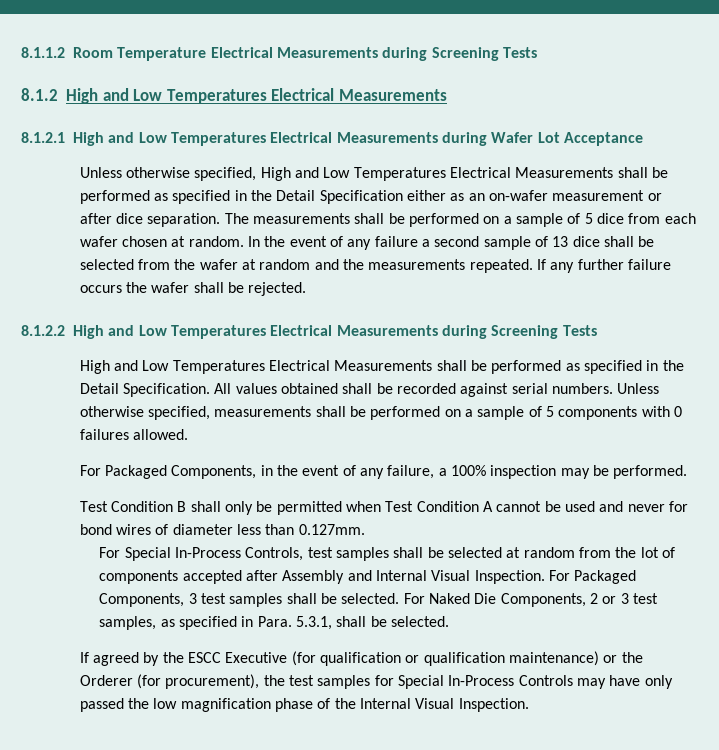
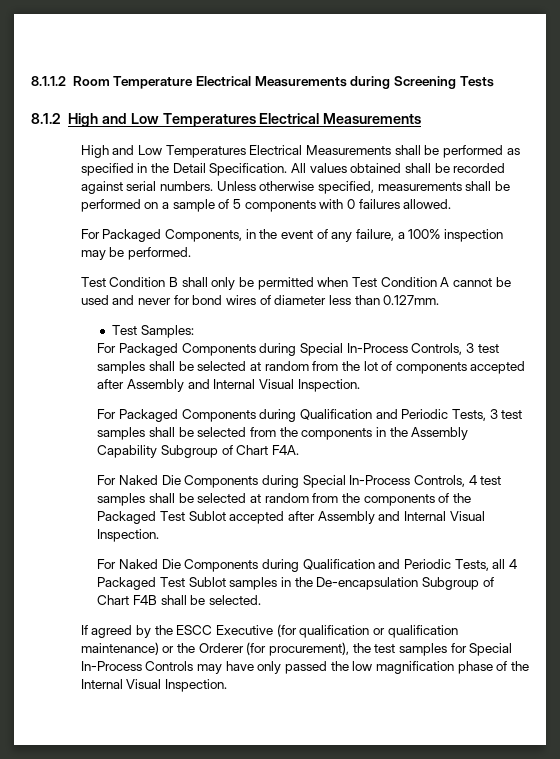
[21,132,643,146] [79,167,669,181] [79,190,662,204] [79,213,696,227] [79,236,655,250] [79,259,672,273] [79,282,307,296] [21,325,597,339] // 8.1.2.1 High and Low Temperatures Electrical Measurements during Wafer Lot Acceptance // Unless otherwise specified, High and Low Temperatures Electrical Measurements shall be performed as specified in the Detail Specification either as an on-wafer measurement or after dice separation. The measurements shall be performed on a sample of 5 dice from each wafer chosen at random. In the event of any failure a second sample of 13 dice shall be selected from the wafer at random and the measurements repeated. If any further failure occurs the wafer shall be rejected. // 8.1.2.2 High and Low Temperatures Electrical Measurements during Screening Tests -> (422, 118) none
[99,547,304,561] // For Special In-Process Controls, -> [112,325,194,338] [97,343,474,356] // Test Samples: // For Packaged Components during Special In-Process Controls, 3
[549,570,637,584] [99,593,658,607] [99,616,333,630] For Packaged Components, 3 test samples shall be selected. For Naked Die Components, 2 or 3 test samples, as specified in Para. 5.3.1, -> [97,409,523,422] [97,427,469,440] [97,445,299,458] [97,475,502,488] [97,493,471,506] [97,511,485,524] [97,529,160,542] [97,559,517,572] [97,577,494,590] [97,595,157,605] // For Packaged Components during Qualification and Periodic Tests, 3 test samples shall be selected from the components in the Assembly Capability Subgroup of Chart F4A. // For Naked Die Components during Special In-Process Controls, 4 test samples shall be selected at random from the components of the Packaged Test Sublot accepted after Assembly and Internal Visual Inspection. // For Naked Die Components during Qualification and Periodic Tests, all 4 Packaged Test Sublot samples in the De-encapsulation Subgroup of Chart F4B

